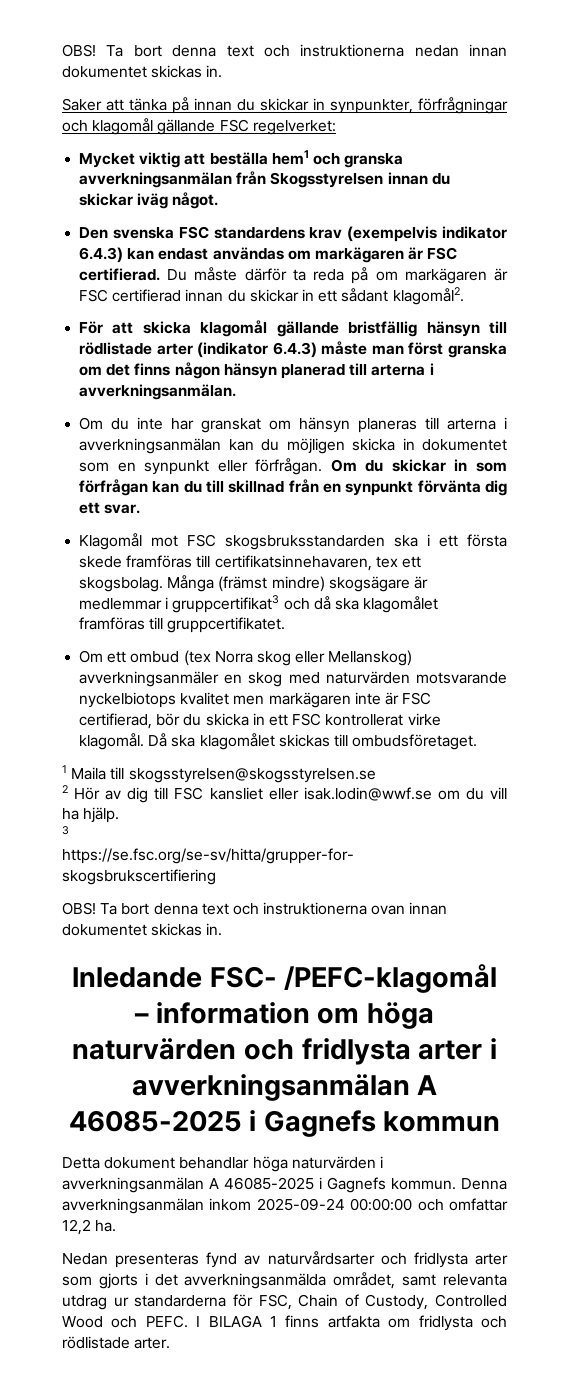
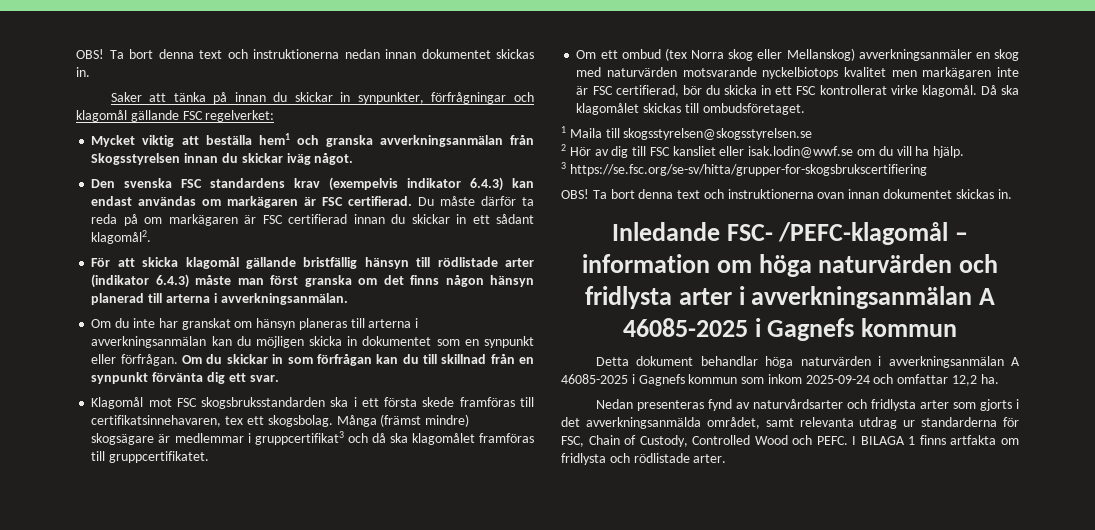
[391,1178,507,1190] [62,1198,204,1214] kommun. Denna avverkningsanmälan -> [688,374,765,384] kommun som
[350,1198,413,1211] 00:00:00 -> (870, 379) none

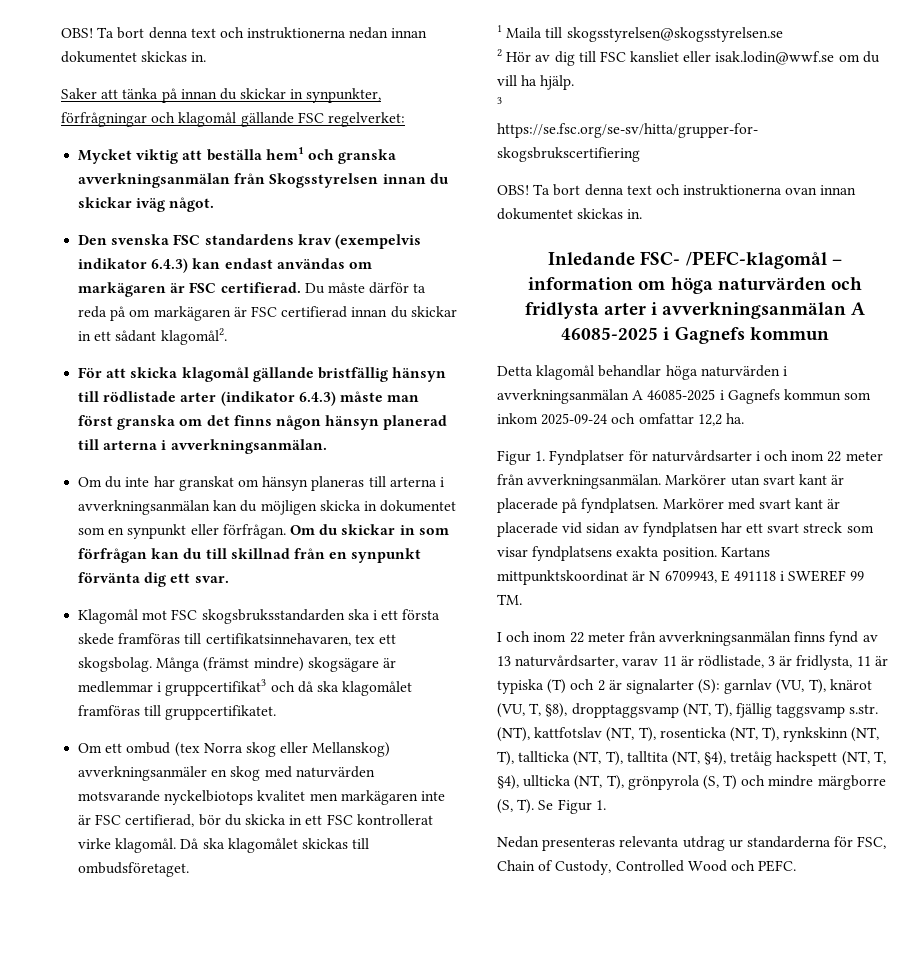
[636,356,694,366] dokument -> [536,365,595,380] klagomål
[595,399,1020,411] [561,417,794,429] Nedan presenteras fynd av naturvårdsarter och fridlysta arter som gjorts i det avverkningsanmälda området, samt -> [497,450,883,465] [497,474,845,489] [497,498,841,513] [497,522,874,537] [497,546,770,561] [497,570,865,585] [497,594,522,605] [497,631,878,646] [497,655,888,670] [497,679,872,694] [497,703,879,718] [497,727,880,742] [497,751,886,766] [497,775,886,790] [497,799,606,814] [497,836,616,851] Figur 1. Fyndplatser för naturvårdsarter i och inom 22 meter från avverkningsanmälan. Markörer utan svart kant är placerade på fyndplatsen. Markörer med svart kant är placerade vid sidan av fyndplatsen har ett svart streck som visar fyndplatsens exakta position. Kartans mittpunktskoordinat är N 6709943, E 491118 i SWEREF 99 TM. // I och inom 22 meter från avverkningsanmälan finns fynd av 13 naturvårdsarter, varav 11 är rödlistade, 3 är fridlysta, 11 är typiska (T) och 2 är signalarter (S): garnlav (VU, T), knärot (VU, T, §8), dropptaggsvamp (NT, T), fjällig taggsvamp s.str. (NT), kattfotslav (NT, T), rosenticka (NT, T), rynkskinn (NT, T), tallticka (NT, T), talltita (NT, §4), tretåig hackspett (NT, T, §4), ullticka (NT, T), grönpyrola (S, T) och mindre märgborre (S, T). Se Figur 1. // Nedan presenteras
[852,435,1020,445] [561,453,727,465] I BILAGA 1 finns artfakta om fridlysta och rödlistade arter. -> (797, 866) none

